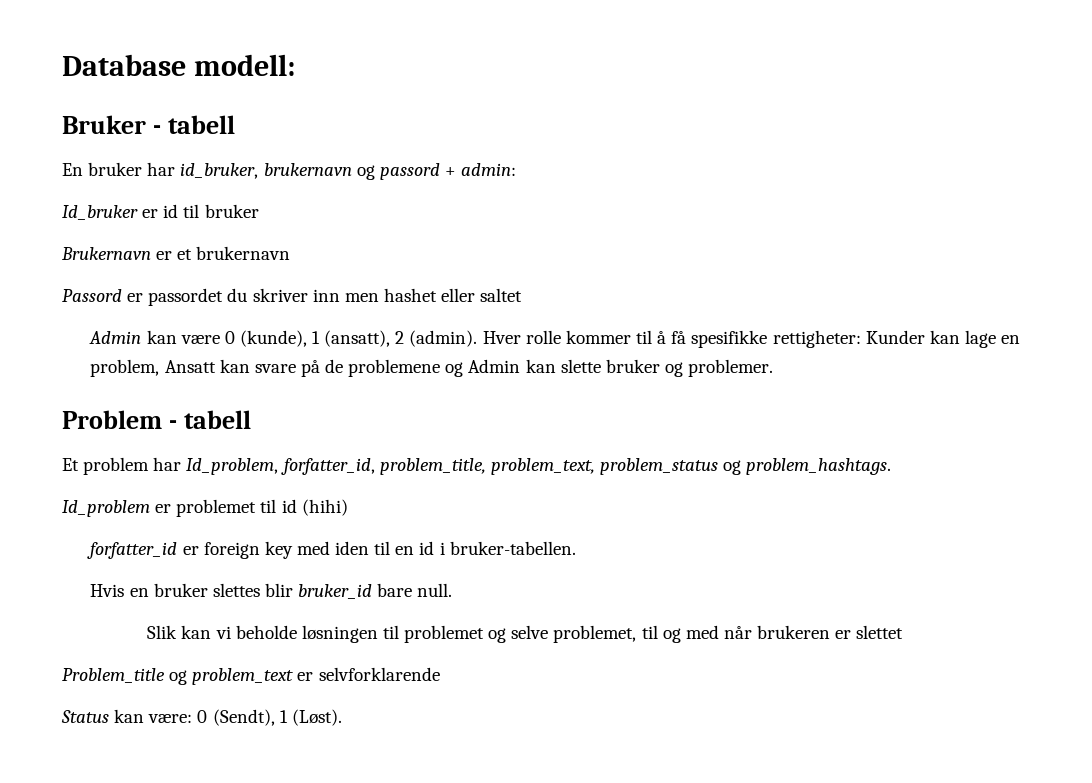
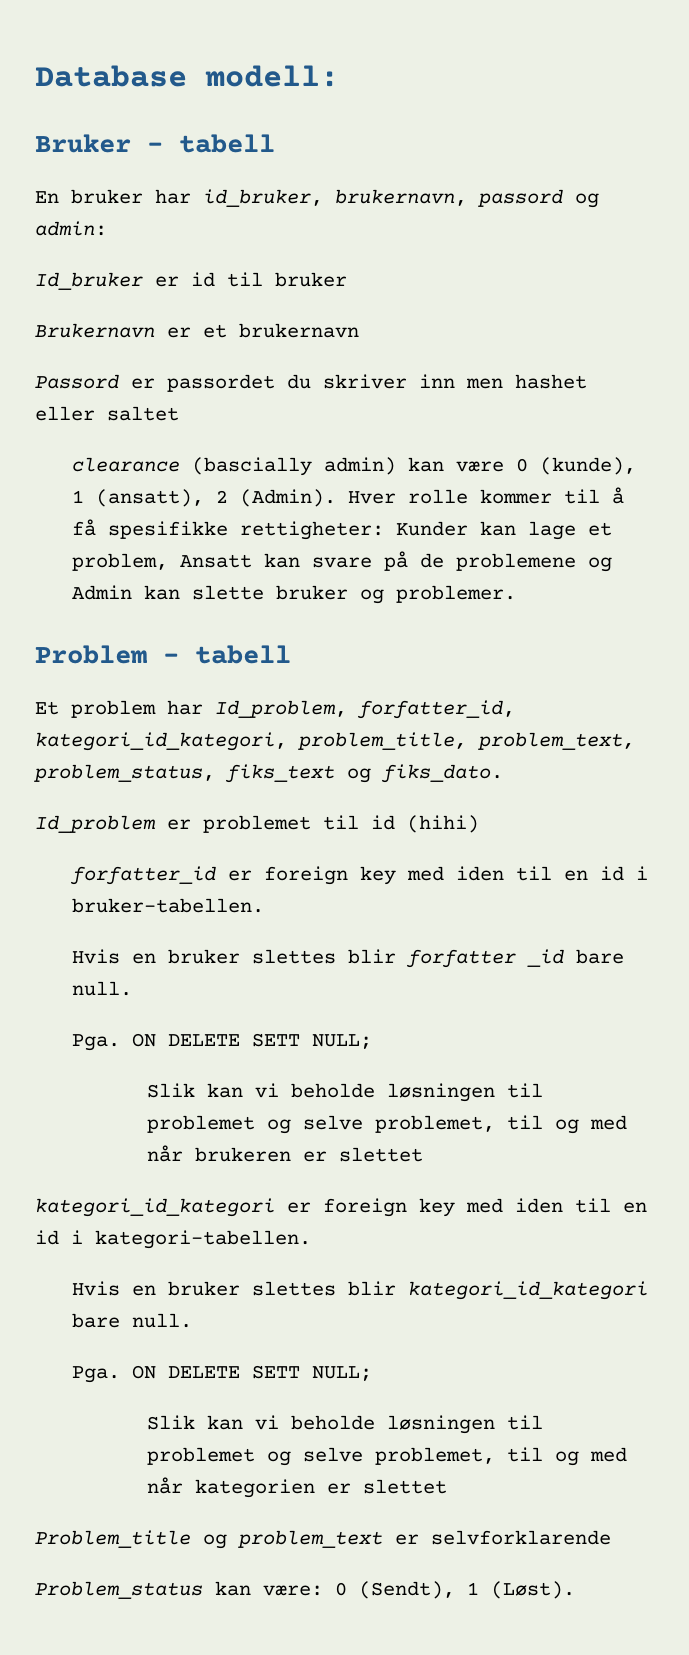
[263,163,456,180] brukernavn og passord + -> [335,189,599,208] brukernavn, passord og
[89,331,142,344] Admin -> [72,457,397,476] clearance (bascially admin)
[409,330,478,347] (admin). -> [240,489,337,507] (Admin).
[1001,335,1021,344] en -> [588,522,613,536] et
(375, 466) none -> [35,732,287,751] kategori_id_kategori,
[599,458,892,475] problem_status og problem_hashtags. -> [34,764,503,783] problem_status, fiks_text og fiks_dato.
[298,583,453,599] bruker_id bare null. -> [406,949,625,968] [72,981,133,996] [72,1033,373,1051] forfatter _id bare null. // Pga. ON DELETE SETT NULL;
(904, 632) none -> [35,1198,647,1217] [35,1230,311,1249] [72,1281,649,1300] [72,1313,193,1328] [72,1365,373,1383] [147,1415,544,1434] [147,1447,628,1466] [147,1477,448,1498] // kategori_id_kategori er foreign key med iden til en id i kategori-tabellen. // Hvis en bruker slettes blir kategori_id_kategori bare null. // Pga. ON DELETE SETT NULL; // Slik kan vi beholde løsningen til problemet og selve problemet, til og med når kategorien er slettet
[61,710,109,723] Status -> [35,1581,203,1599] Problem_status

